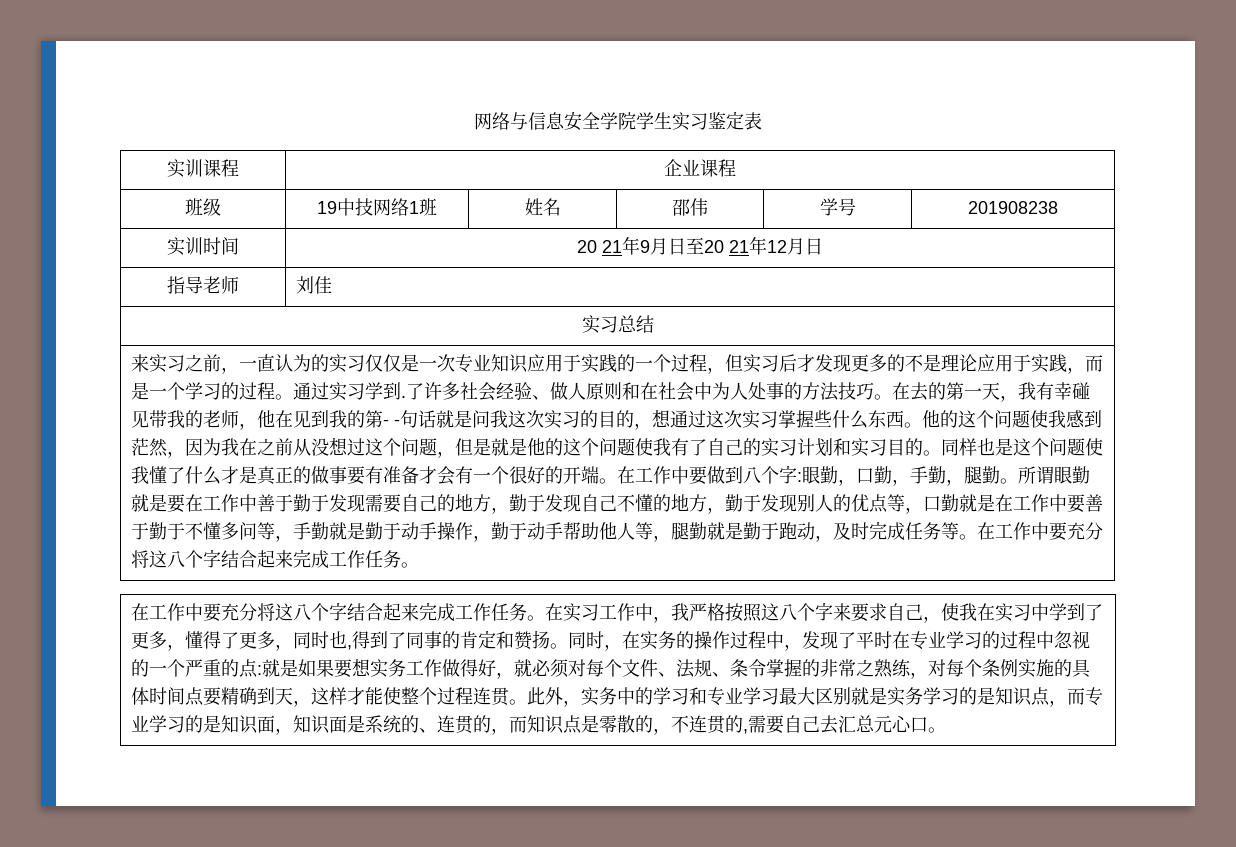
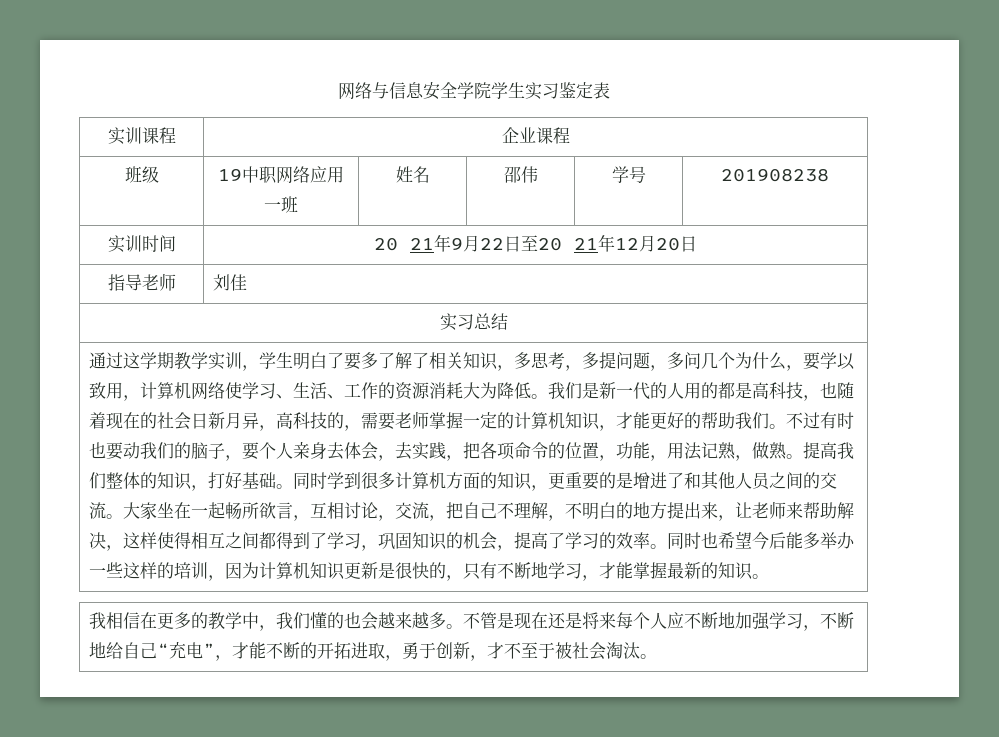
[355,198,419,216] 技网络1 -> [259,166,344,184] [264,201,281,211] 职网络应用一
(669, 246) none -> [480,238,504,250] 22
(806, 246) none -> [656,238,680,251] 20
[131,354,1104,374] [131,382,1091,402] [131,409,1103,430] [131,437,1104,458] [131,465,1091,486] [131,494,1104,514] [131,521,1104,542] [131,549,420,568] [131,602,1104,623] [131,630,1091,651] [131,658,1092,679] [131,687,1104,707] [131,715,929,735] 来实习之前，一直认为的实习仅仅是一次专业知识应用于实践的一个过程，但实习后才发现更多的不是理论应用于实践，而是一个学习的过程。通过实习学到.了许多社会经验、做人原则和在社会中为人处事的方法技巧。在去的第一天，我有幸碰见带我的老师，他在见到我的第- -句话就是问我这次实习的目的，想通过这次实习掌握些什么东西。他的这个问题使我感到茫然，因为我在之前从没想过这个问题，但是就是他的这个问题使我有了自己的实习计划和实习目的。同样也是这个问题使我懂了什么才是真正的做事要有准备才会有一个很好的开端。在工作中要做到八个字:眼勤，口勤，手勤，腿勤。所谓眼勤就是要在工作中善于勤于发现需要自己的地方，勤于发现自己不懂的地方，勤于发现别人的优点等，口勤就是在工作中要善于勤于不懂多问等，手勤就是勤于动手操作，勤于动手帮助他人等，腿勤就是勤于跑动，及时完成任务等。在工作中要充分将这八个字结合起来完成工作任务。 // 在工作中要充分将这八个字结合起来完成工作任务。在实习工作中，我严格按照这八个字来要求自己，使我在实习中学到了更多，懂得了更多，同时也,得到了同事的肯定和赞扬。同时，在实务的操作过程中，发现了平时在专业学习的过程中忽视的一个严重的点:就是如果要想实务工作做得好，就必须对每个文件、法规、条令掌握的非常之熟练，对每个条例实施的具体时间点要精确到天，这样才能使整个过程连贯。此外，实务中的学习和专业学习最大区别就是实务学习的是知识点，而专业学习的是知识面，知识面是系统的、连贯的，而知识点是零散的，不连贯的,需要自己去汇总元心口 -> [88,352,855,371] [88,382,854,401] [88,411,854,431] [88,441,854,461] [88,471,837,491] [88,501,854,521] [88,531,855,551] [88,562,769,581] [88,612,854,631] [88,641,640,661] 通过这学期教学实训，学生明白了要多了解了相关知识，多思考，多提问题，多问几个为什么，要学以致用，计算机网络使学习、生活、工作的资源消耗大为降低。我们是新一代的人用的都是高科技，也随着现在的社会日新月异，高科技的，需要老师掌握一定的计算机知识，才能更好的帮助我们。不过有时也要动我们的脑子，要个人亲身去体会，去实践，把各项命令的位置，功能，用法记熟，做熟。提高我们整体的知识，打好基础。同时学到很多计算机方面的知识，更重要的是增进了和其他人员之间的交流。大家坐在一起畅所欲言，互相讨论，交流，把自己不理解，不明白的地方提出来，让老师来帮助解决，这样使得相互之间都得到了学习，巩固知识的机会，提高了学习的效率。同时也希望今后能多举办一些这样的培训，因为计算机知识更新是很快的，只有不断地学习，才能掌握最新的知识。 // 我相信在更多的教学中，我们懂的也会越来越多。不管是现在还是将来每个人应不断地加强学习，不断地给自己“充电”，才能不断的开拓进取，勇于创新，才不至于被社会淘汰

